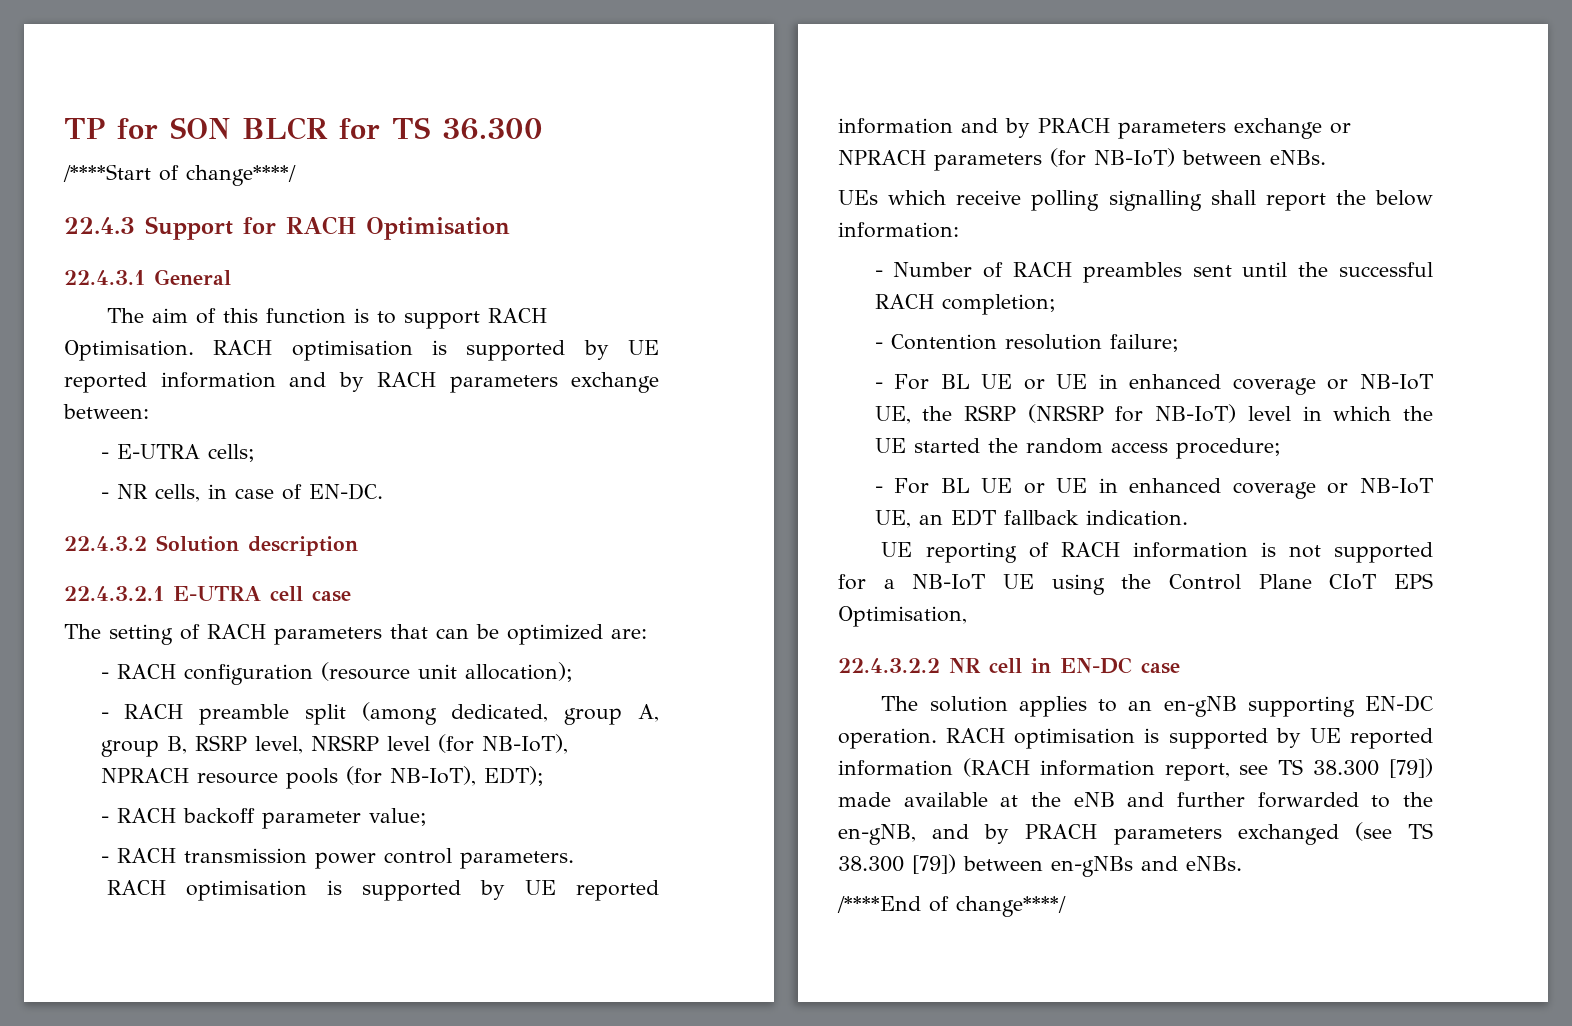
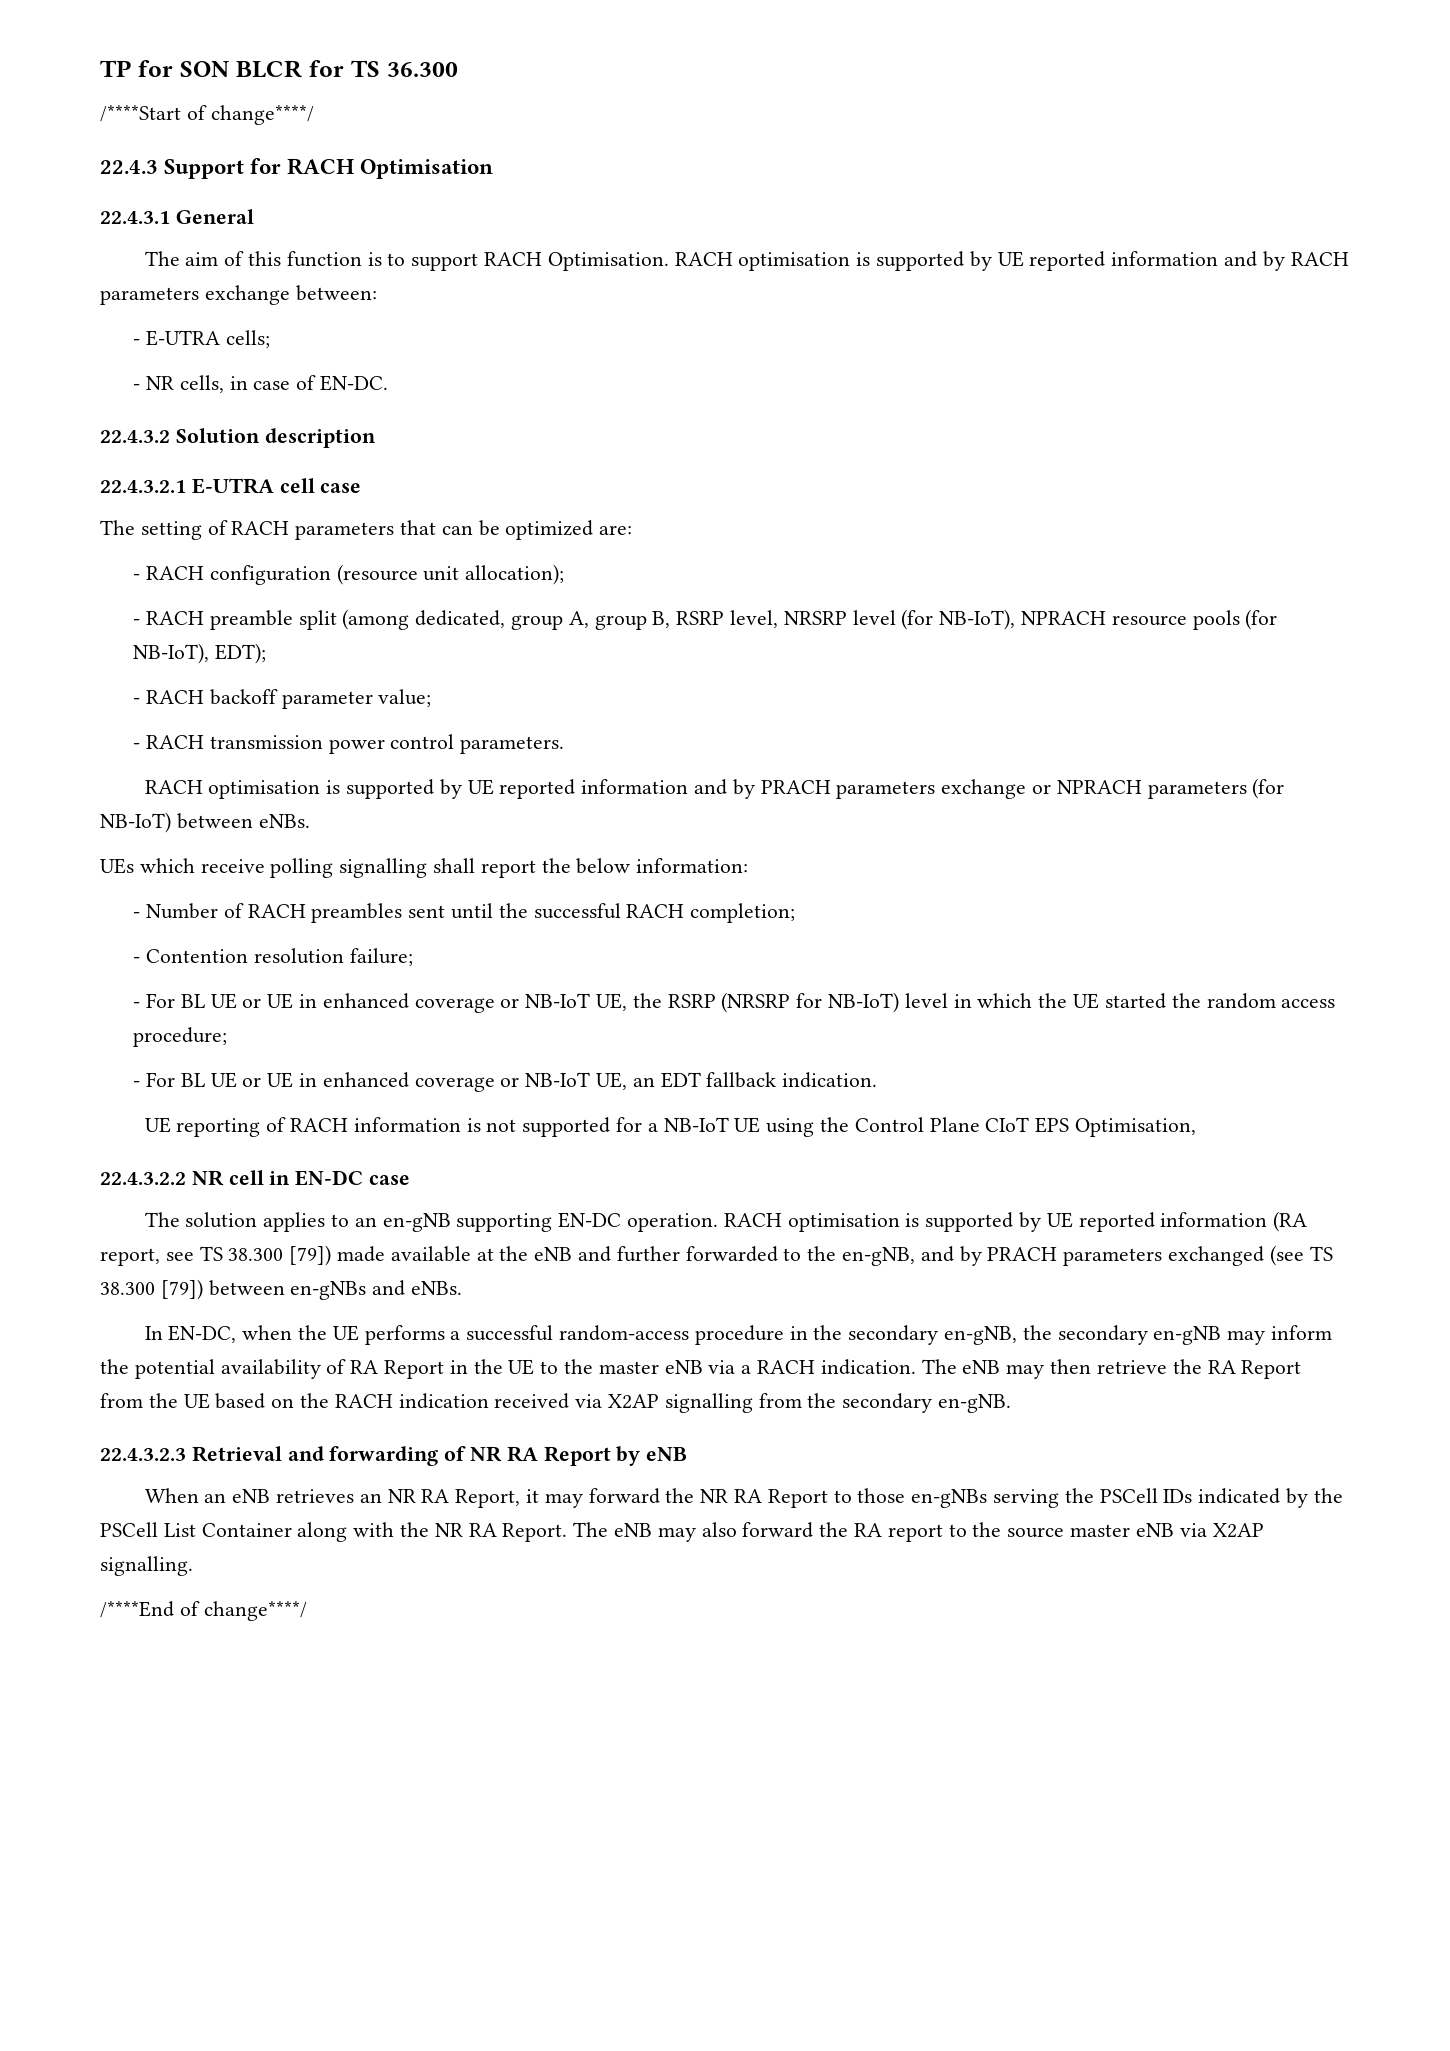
[962,758,1155,777] (RACH information -> [1273,1211,1308,1232] (RA
(1242, 863) none -> [144,1325,1333,1345] [100,1359,1302,1379] [100,1393,1012,1413] [100,1446,688,1466] [144,1488,1343,1508] [100,1522,1264,1542] [100,1556,193,1576] // In EN-DC, when the UE performs a successful random-access procedure in the secondary en-gNB, the secondary en-gNB may inform the potential availability of RA Report in the UE to the master eNB via a RACH indication. The eNB may then retrieve the RA Report from the UE based on the RACH indication received via X2AP signalling from the secondary en-gNB. // 22.4.3.2.3 Retrieval and forwarding of NR RA Report by eNB // When an eNB retrieves an NR RA Report, it may forward the NR RA Report to those en-gNBs serving the PSCell IDs indicated by the PSCell List Container along with the NR RA Report. The eNB may also forward the RA report to the source master eNB via X2AP signalling.

